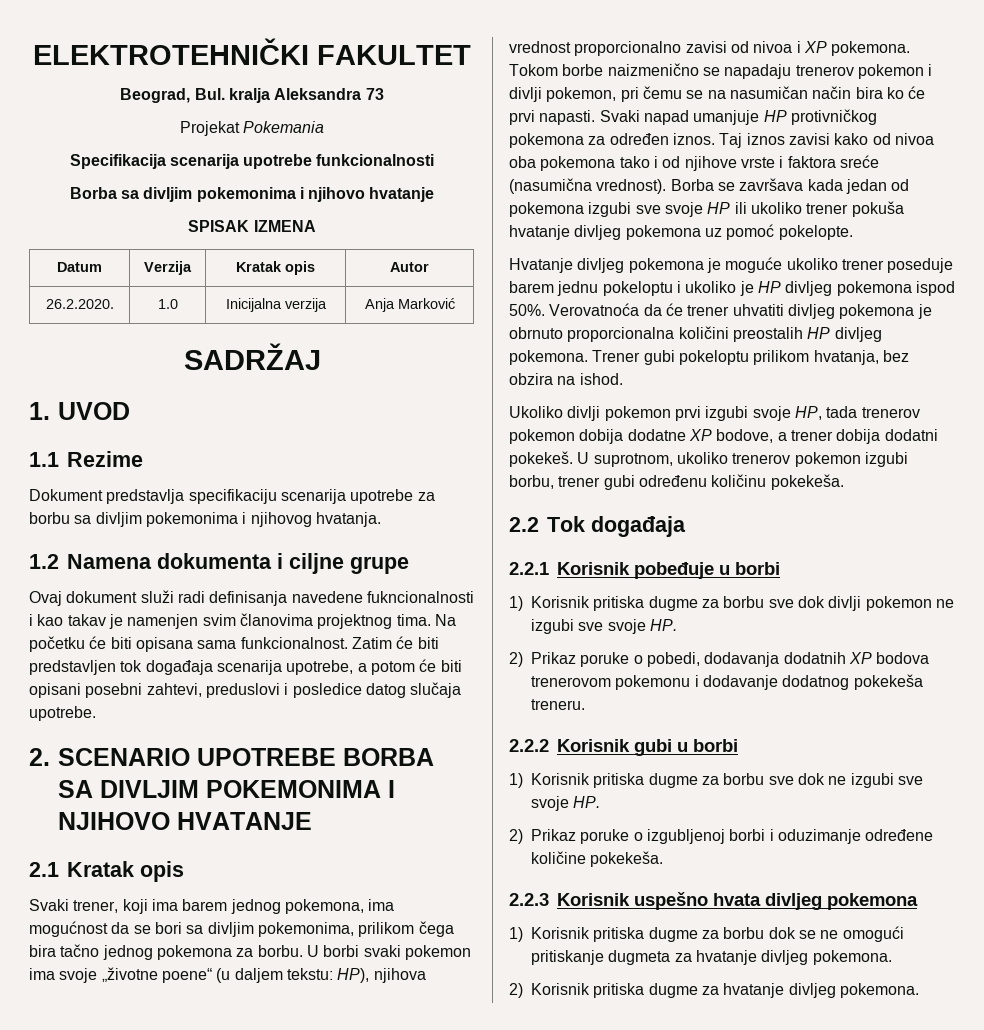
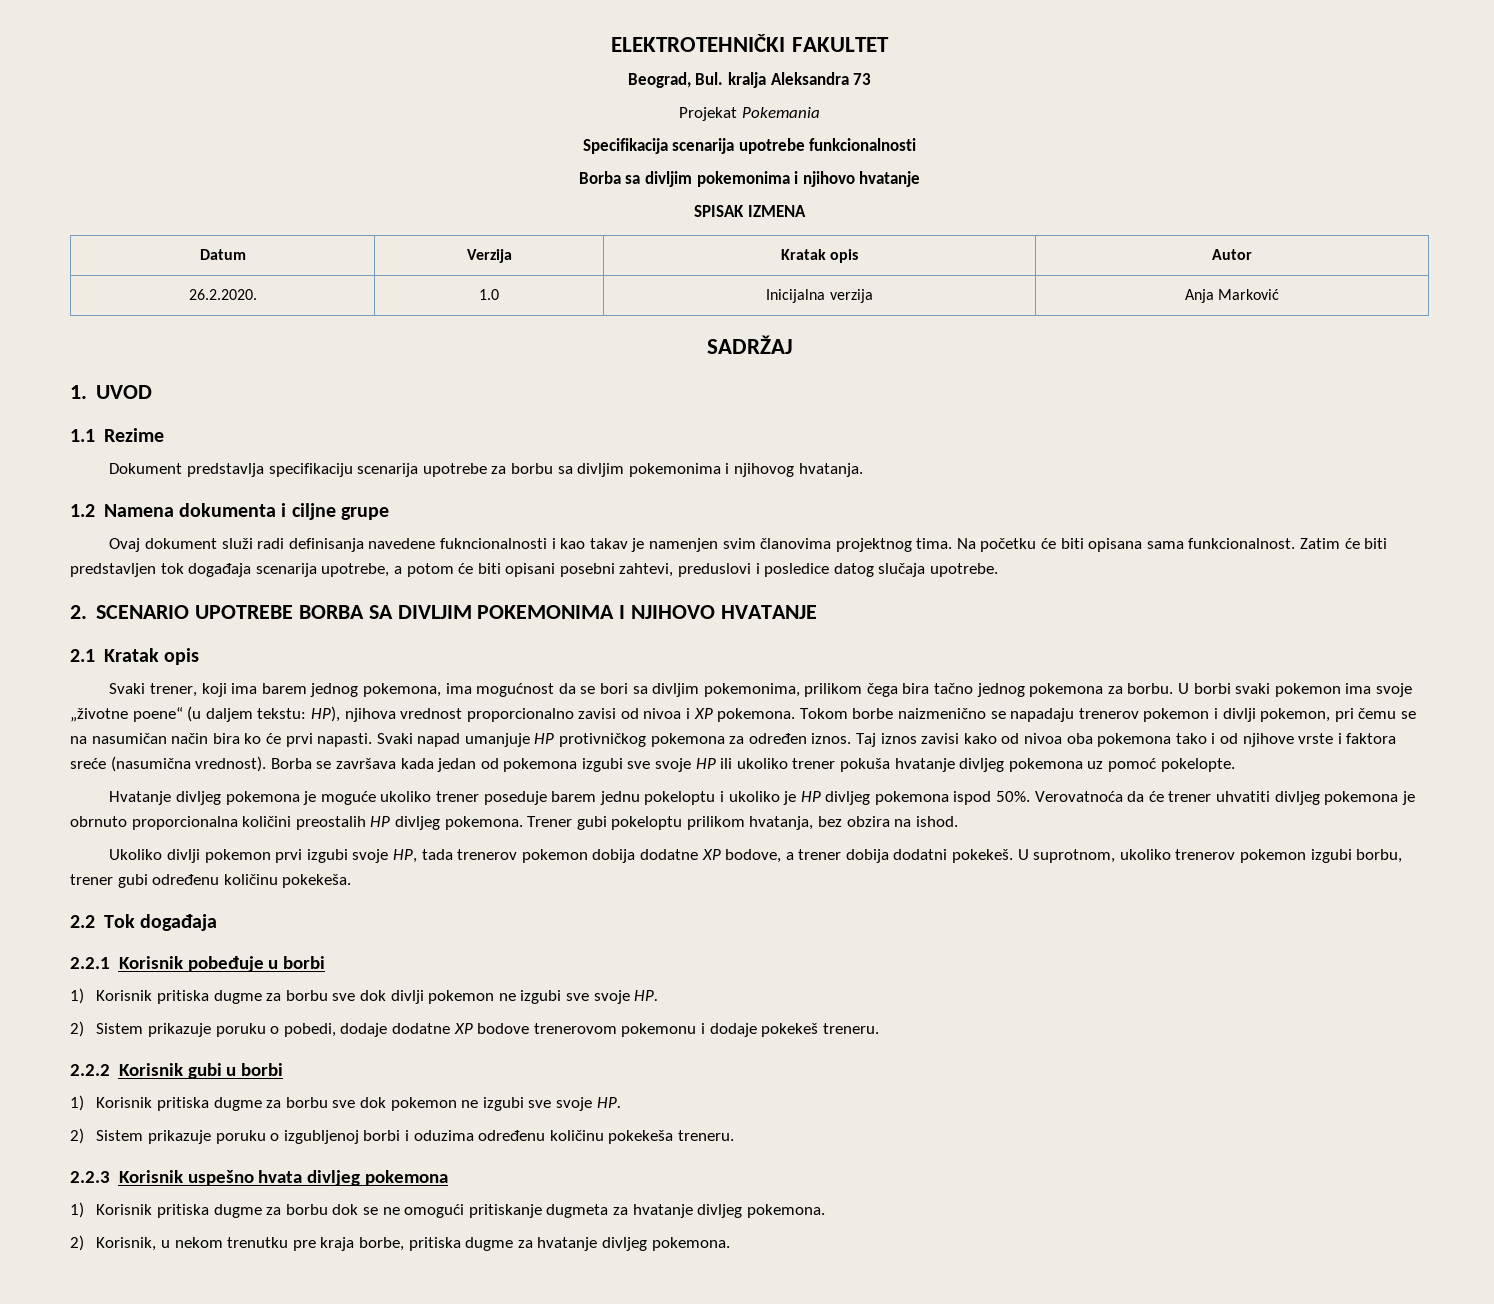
[531,652,930,667] [531,674,923,690] Prikaz poruke o pobedi, dodavanja dodatnih XP bodova trenerovom pokemonu i dodavanje dodatnog pokekeša -> [96,1023,819,1037] Sistem prikazuje poruku o pobedi, dodaje dodatne XP bodove trenerovom pokemonu i dodaje pokekeš
[828,773,923,788] [531,796,601,811] [509,829,630,844] ne izgubi sve svoje HP. // 2) Prikaz poruke -> [390,1097,621,1111] [70,1128,266,1144] pokemon ne izgubi sve svoje HP. // 2) Sistem prikazuje poruku
[777,829,934,844] [531,851,664,867] oduzimanje određene količine pokekeša. -> [413,1130,734,1144] oduzima određenu količinu pokekeša treneru.
[531,983,590,995] Korisnik -> [96,1237,404,1251] Korisnik, u nekom trenutku pre kraja borbe,

